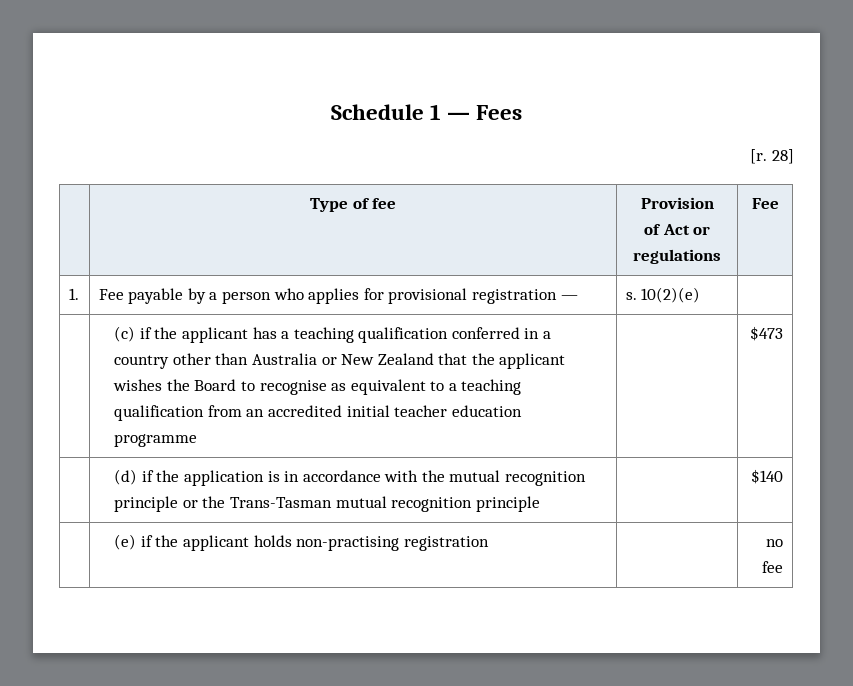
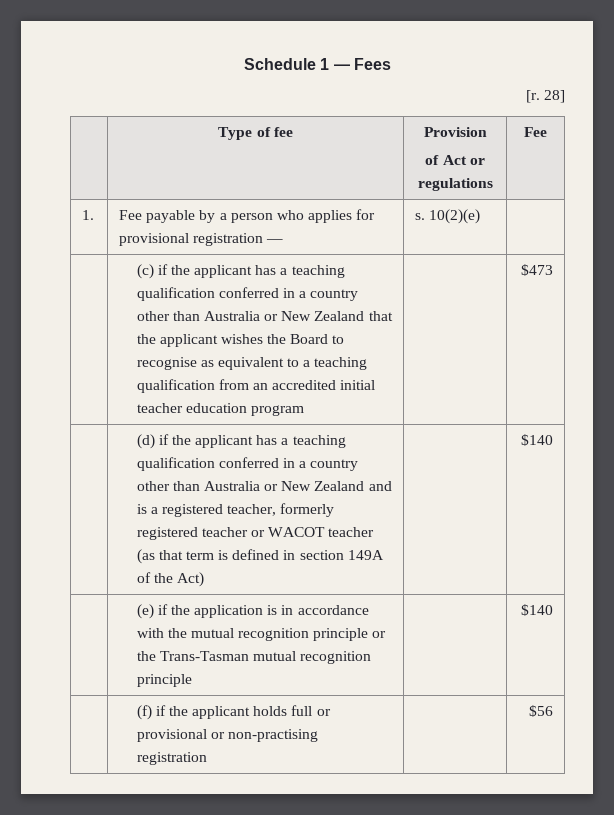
[114,434,198,447] programme -> [250,405,304,416] program
(180, 476) none -> [195,435,346,448] [136,457,359,471] [136,481,392,491] [136,503,335,517] [136,527,375,540] [136,549,384,564] [136,572,204,587] [520,434,553,446] [136,604,190,619] applicant has a teaching qualification conferred in a country other than Australia or New Zealand and is a registered teacher, formerly registered teacher or WACOT teacher (as that term is defined in section 149A of the Act) | | $140 // | (e) if the
[114,534,137,550] (e) -> [136,705,152,720] (f)
(292, 541) none -> [291,705,331,716] [136,729,225,742] full or provisional or
[766,539,784,547] [762,561,784,573] no fee -> [528,705,553,717] $56

